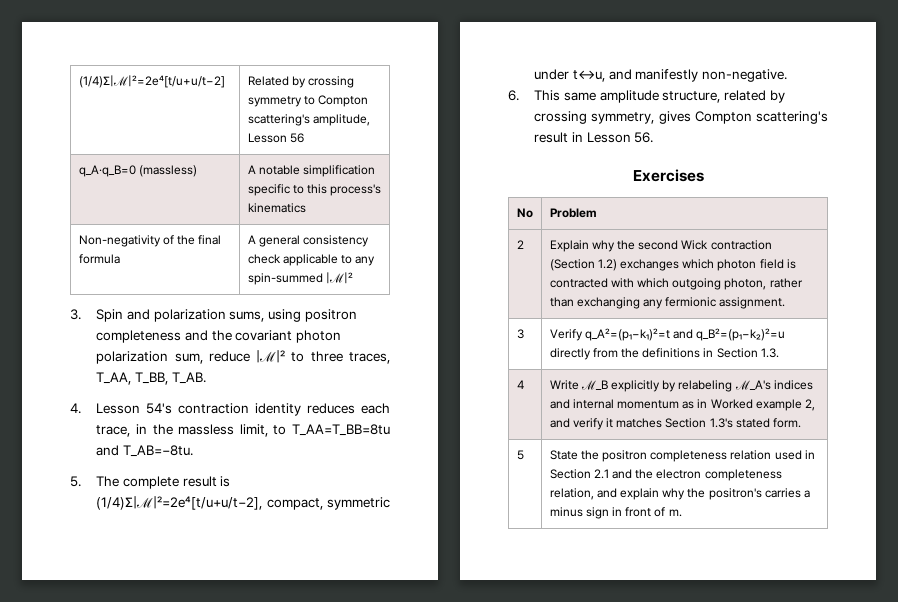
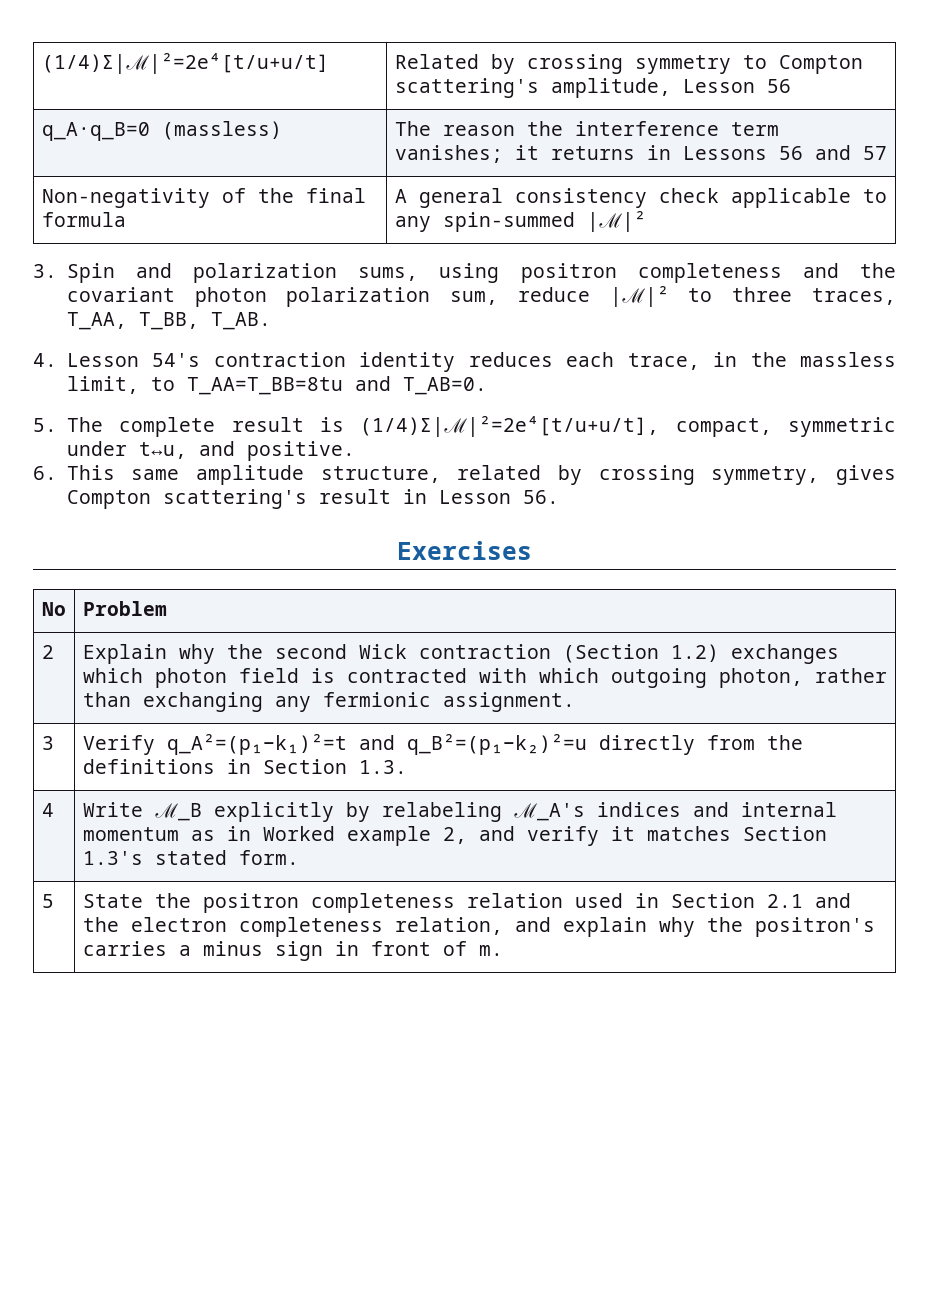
[78,75,225,88] (1/4)Σ|ℳ|²=2e⁴[t/u+u/t−2] -> [41,53,329,74] (1/4)Σ|ℳ|²=2e⁴[t/u+u/t]
[247,165,375,177] [247,184,382,196] [247,203,306,213] A notable simplification specific to this process's kinematics -> [394,121,779,136] [394,145,887,163] The reason the interference term vanishes; it returns in Lessons 56 and 57
[122,445,193,457] T_AB=−8tu. -> [402,377,487,395] T_AB=0.
[96,496,263,510] (1/4)Σ|ℳ|²=2e⁴[t/u+u/t−2], -> [360,416,660,437] (1/4)Σ|ℳ|²=2e⁴[t/u+u/t],
[635,69,787,82] manifestly non-negative. -> [246,441,355,461] positive.

